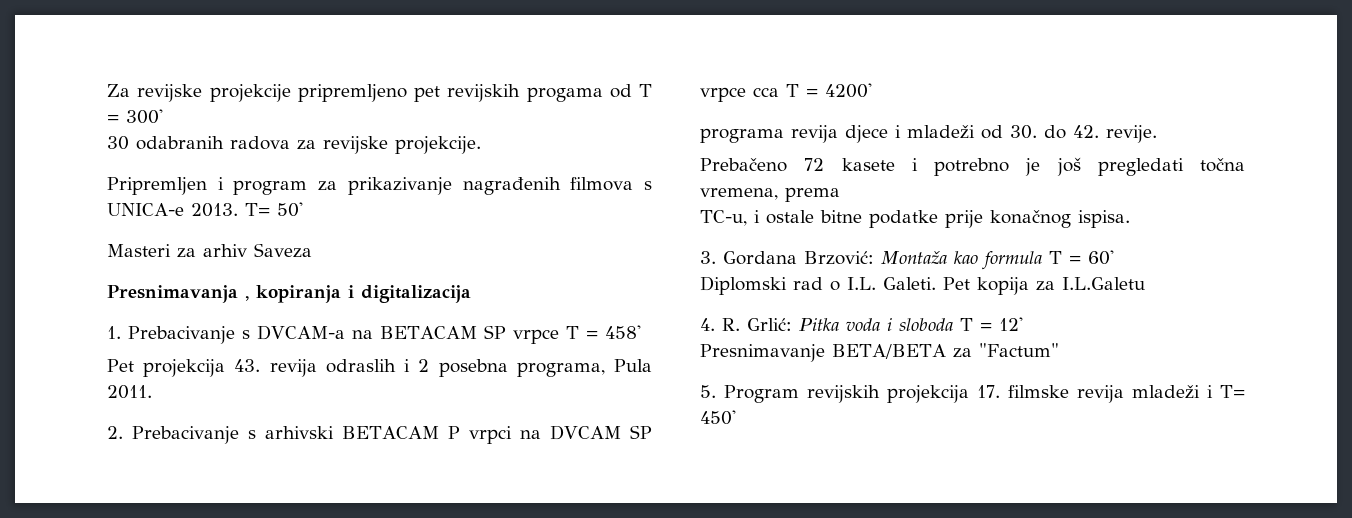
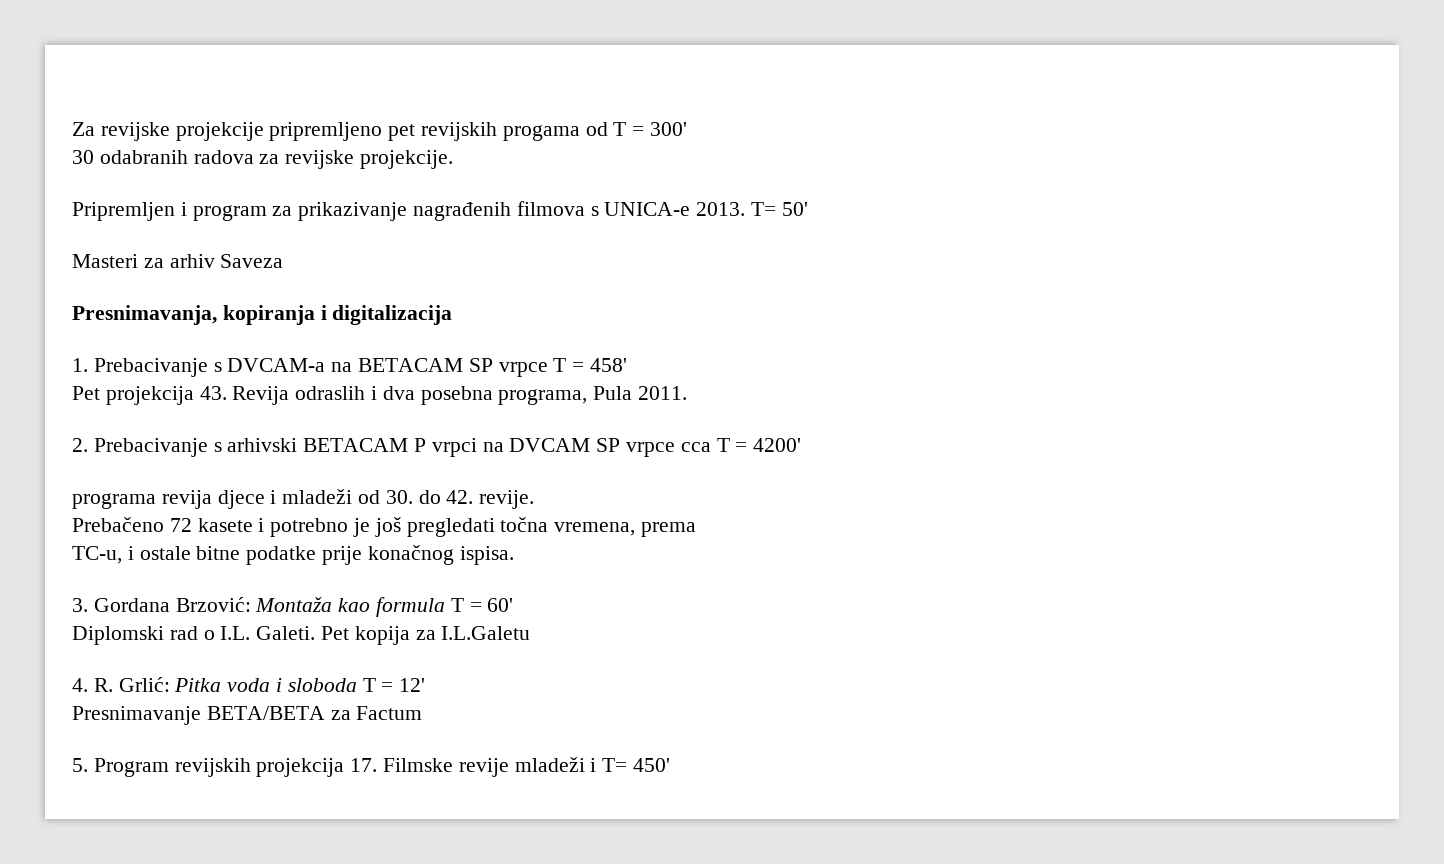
[107,285,249,303] Presnimavanja , -> [72,305,217,325] Presnimavanja,
[269,359,317,377] revija -> [232,386,290,405] Revija
[418,359,430,372] 2 -> [382,386,415,400] dva
[978,343,1059,357] "Factum" -> [356,706,423,720] Factum
[1008,385,1124,403] filmske revija -> [383,758,509,777] Filmske revije

